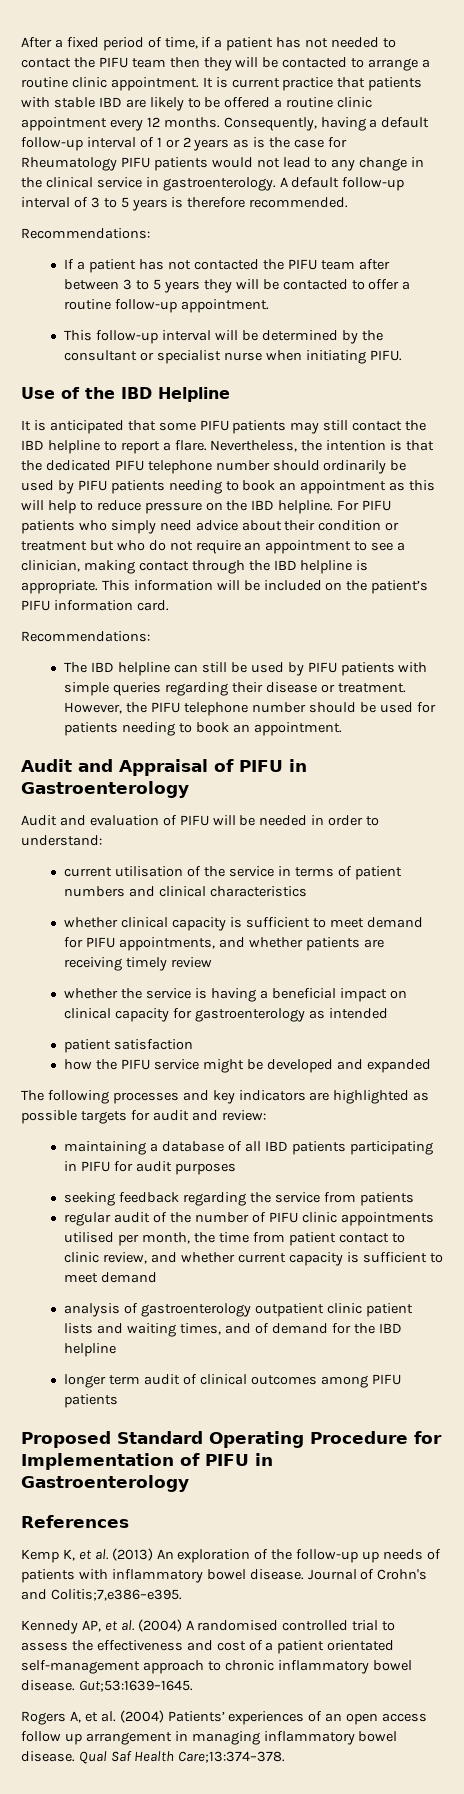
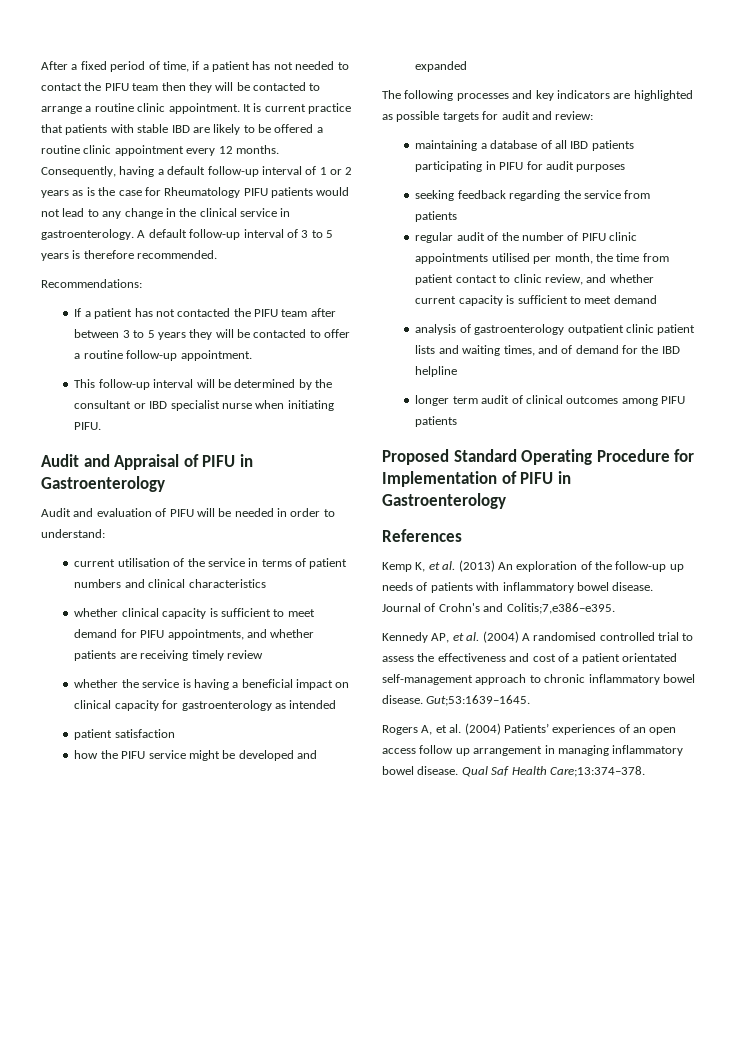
(155, 356) none -> [149,401,168,409] IBD
[21,387,230,402] [21,420,427,434] [21,440,435,454] [21,460,407,474] [21,480,436,494] [21,500,392,514] [21,520,400,534] [21,540,406,554] [21,560,369,574] [21,580,429,594] [21,600,169,611] [21,631,150,642] [64,662,428,676] [64,682,406,696] [64,702,436,716] [64,722,342,736] // Use of the IBD Helpline // It is anticipated that some PIFU patients may still contact the IBD helpline to report a flare. Nevertheless, the intention is that the dedicated PIFU telephone number should ordinarily be used by PIFU patients needing to book an appointment as this will help to reduce pressure on the IBD helpline. For PIFU patients who simply need advice about their condition or treatment but who do not require an appointment to see a clinician, making contact through the IBD helpline is appropriate. This information will be included on the patient’s PIFU information card. // Recommendations: // The IBD helpline can still be used by PIFU patients with simple queries regarding their disease or treatment. However, the PIFU telephone number should be used for patients needing to book an appointment. -> (102, 426) none

